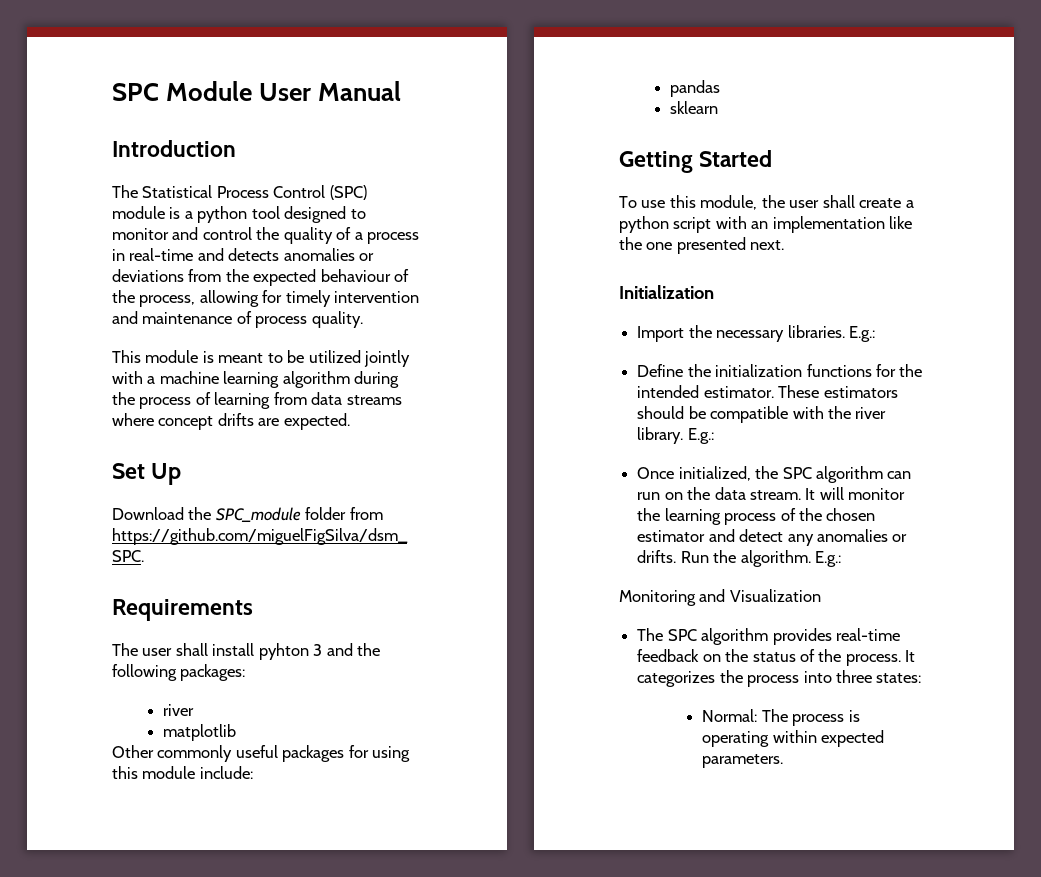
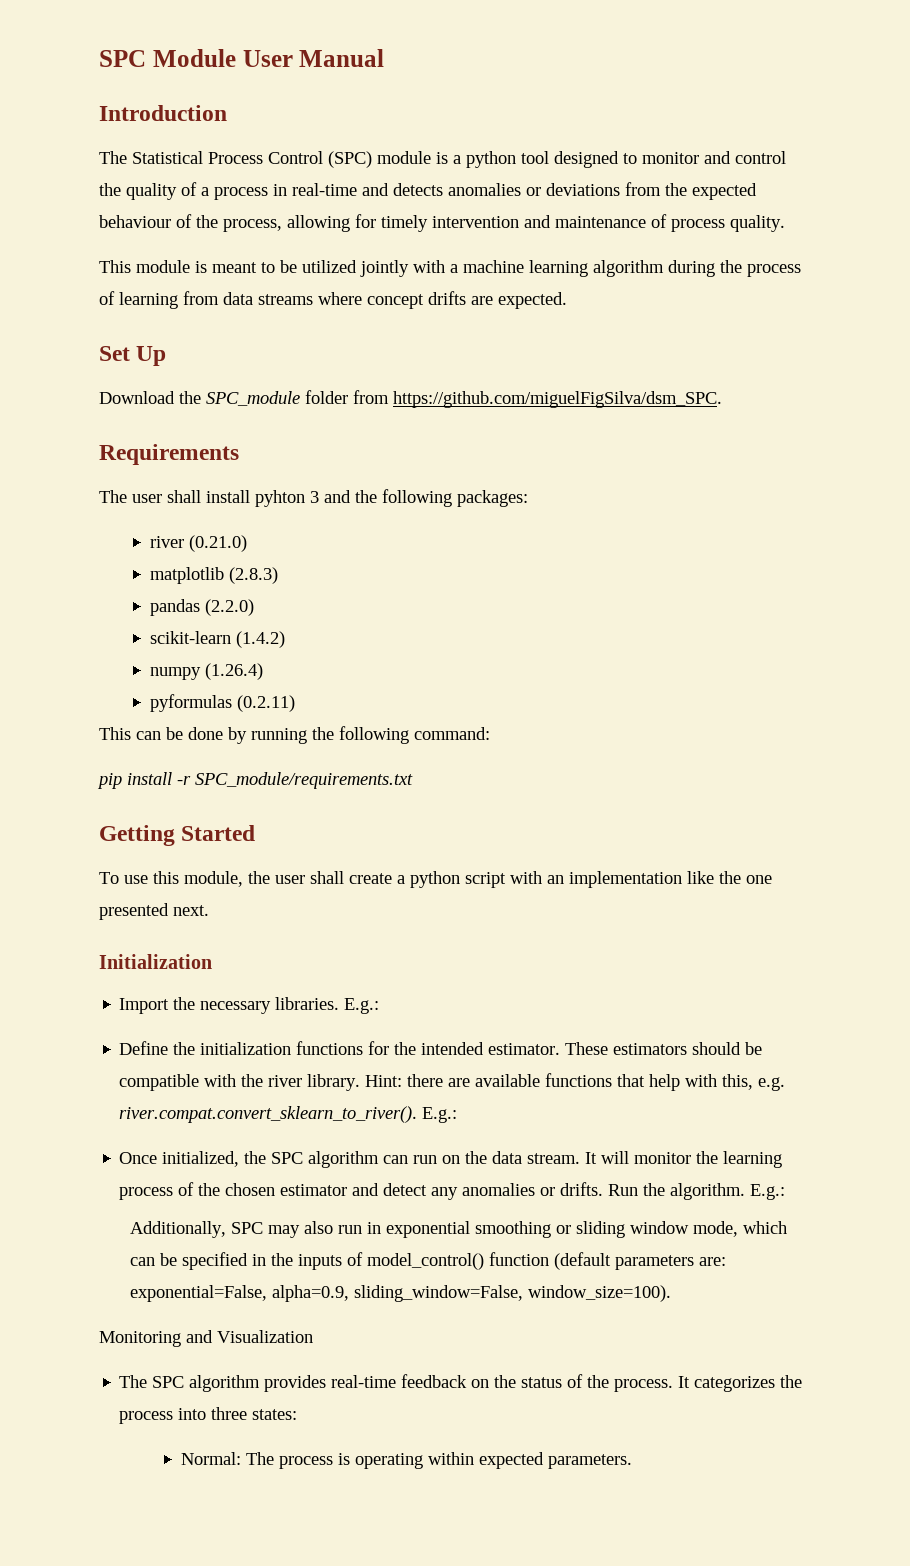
(194, 710) none -> [189,535,248,552] (0.21.0)
[112,745,411,762] [112,766,253,779] [669,80,720,97] [669,101,718,114] // Other commonly useful packages for using this module include: // pandas // sklearn -> [229,567,279,584] [150,599,255,616] [150,631,286,648] [150,663,264,680] [150,694,296,712] [99,726,490,744] [97,772,413,789] (2.8.3) // pandas (2.2.0) // scikit-learn (1.4.2) // numpy (1.26.4) // pyformulas (0.2.11) // This can be done by running the following command: // pip install -r SPC_module/requirements.txt
(684, 435) none -> [365,1073,786,1091] [119,1106,418,1123] Hint: there are available functions that help with this, e.g. river.compat.convert_sklearn_to_river().
(841, 559) none -> [129,1221,787,1238] [129,1252,726,1270] [129,1285,671,1302] // Additionally, SPC may also run in exponential smoothing or sliding window mode, which can be specified in the inputs of model_control() function (default parameters are: exponential=False, alpha=0.9, sliding_window=False, window_size=100).

